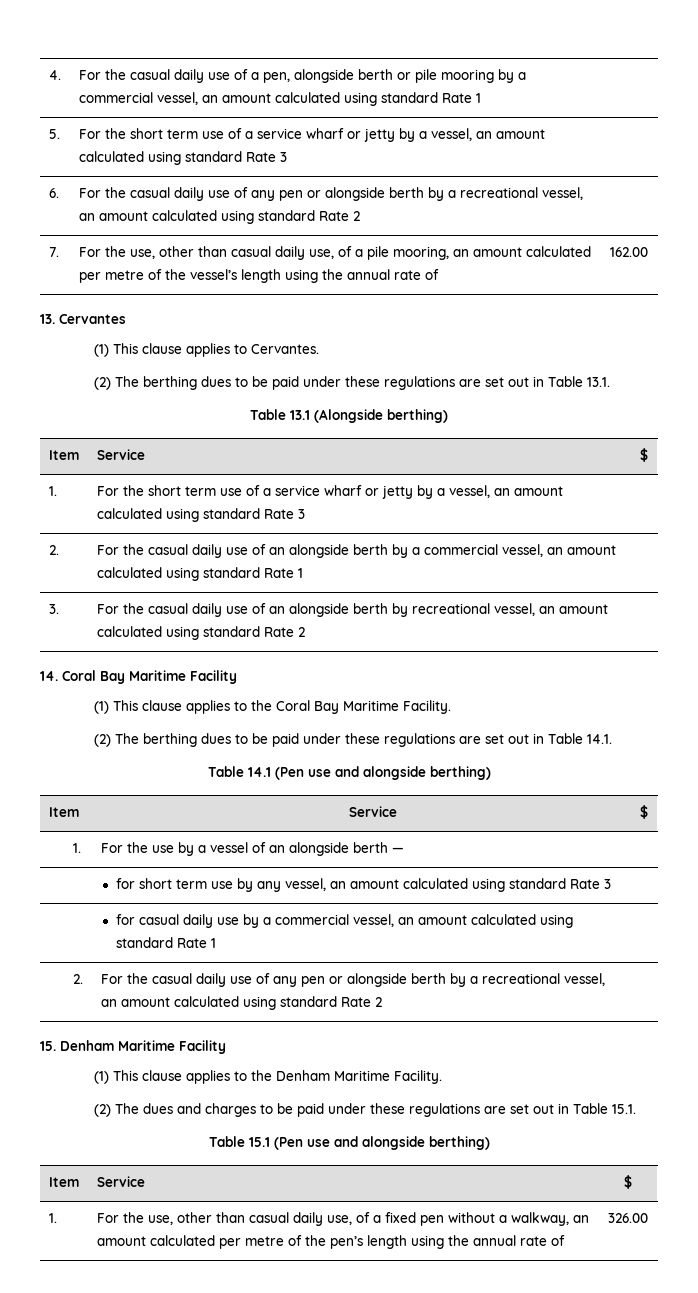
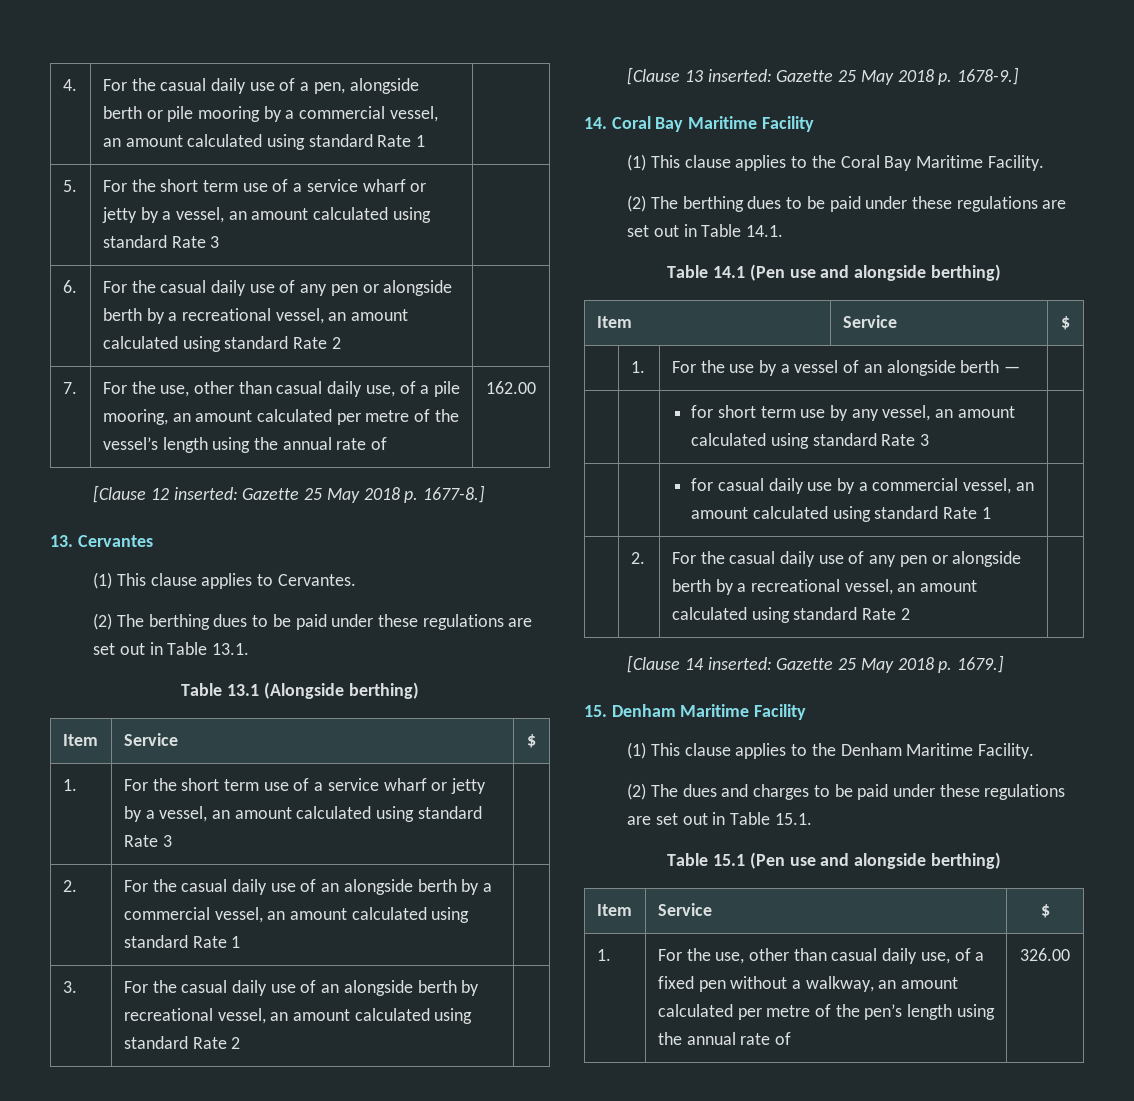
(648, 252) none -> [93,485,485,503] // [Clause 12 inserted: Gazette 25 May 2018 p. 1677-8.]
(305, 632) none -> [627,67,1019,85] // [Clause 13 inserted: Gazette 25 May 2018 p. 1678-9.]
(382, 1002) none -> [627,655,1004,673] // [Clause 14 inserted: Gazette 25 May 2018 p. 1679.]

